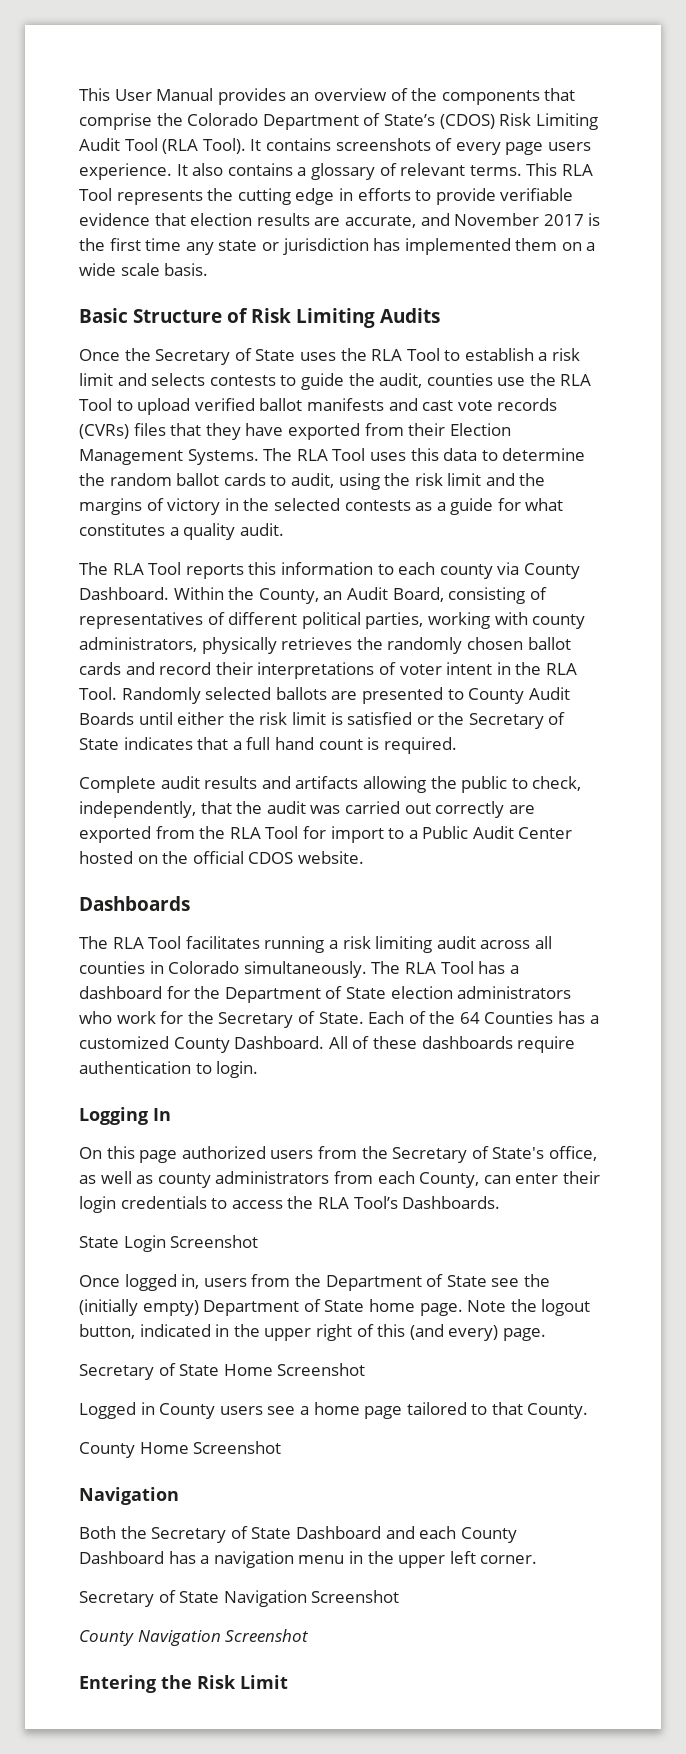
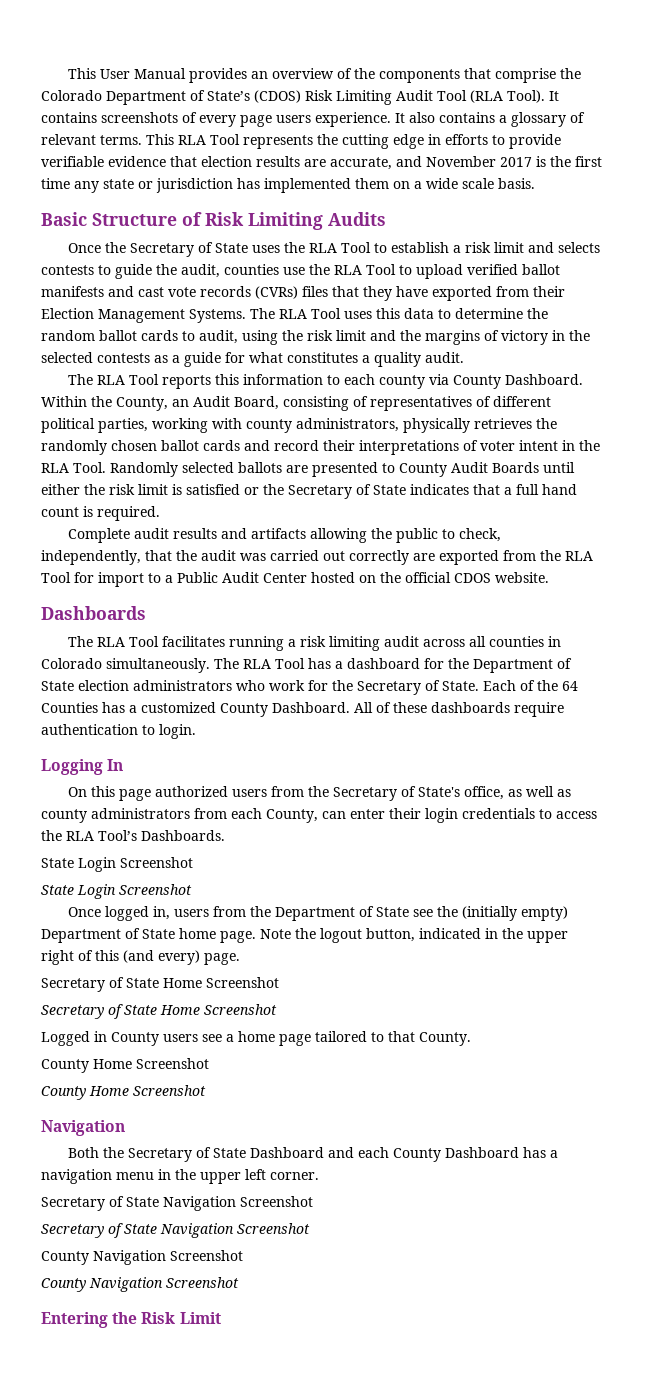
(259, 1241) none -> [41,884,192,899] // State Login Screenshot
(366, 1369) none -> [41,1004,277,1019] // Secretary of State Home Screenshot
(282, 1447) none -> [41,1085,206,1100] // County Home Screenshot
(400, 1596) none -> [41,1223,310,1238] [41,1250,243,1265] // Secretary of State Navigation Screenshot // County Navigation Screenshot

